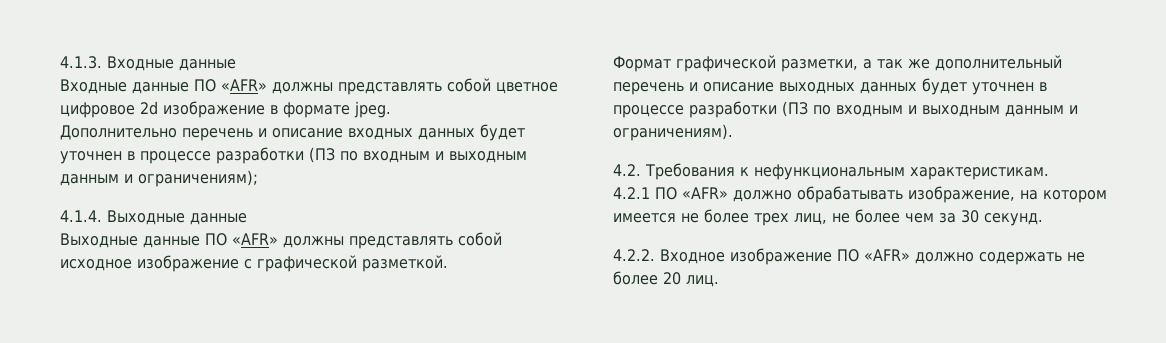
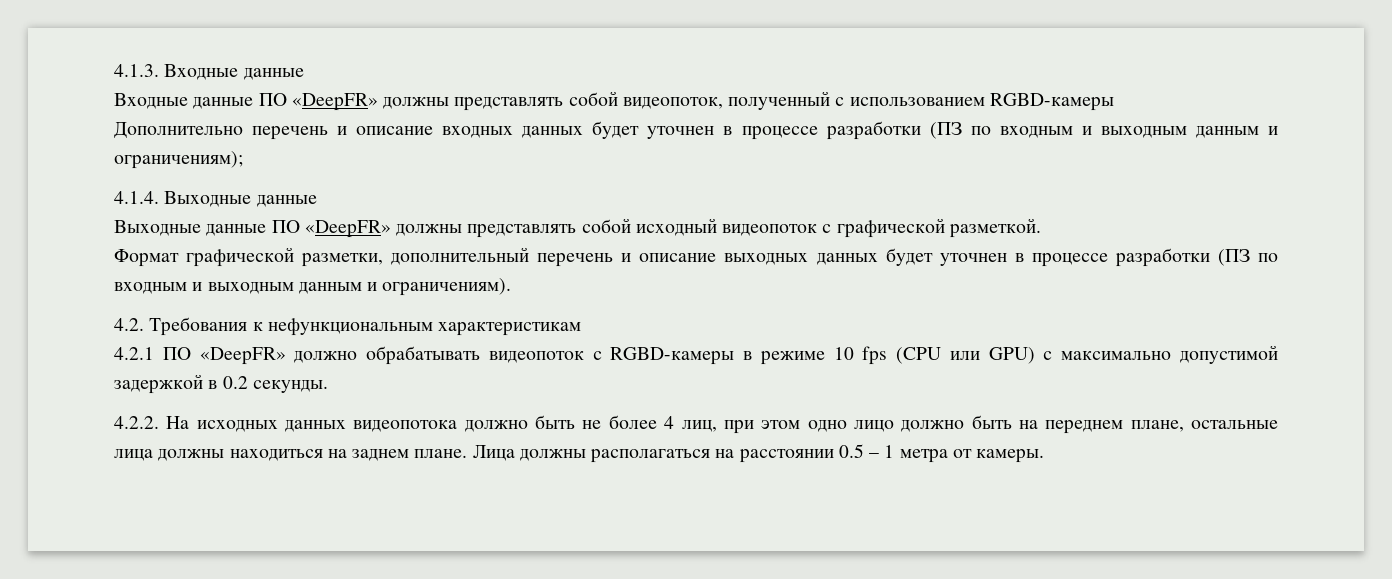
[221,78,558,95] [60,101,391,118] «AFR» должны представлять собой цветное цифровое 2d изображение в формате jpeg. -> [291,91,1114,111] «DeepFR» должны представлять собой видеопоток, полученный с использованием RGBD-камеры
[232,232,502,249] [60,255,239,272] «AFR» должны представлять собой исходное изображение -> [304,218,818,238] «DeepFR» должны представлять собой исходный видеопоток
[863,59,930,69] а так же -> (384, 260) none
[910,167,1049,180] характеристикам. -> [438,322,582,336] характеристикам
[682,187,728,199] «AFR» -> [199,347,286,365] «DeepFR»
[908,186,1107,203] [613,209,1043,226] [613,248,1085,265] [613,271,719,287] изображение, на котором имеется не более трех лиц, не более чем за 30 секунд. // 4.2.2. Входное изображение ПО «AFR» должно содержать не более 20 лиц. -> [488,345,1278,365] [114,374,328,394] [114,415,1279,434] [114,444,1045,463] видеопоток с RGBD-камеры в режиме 10 fps (CPU или GPU) с максимально допустимой задержкой в 0.2 секунды. // 4.2.2. На исходных данных видеопотока должно быть не более 4 лиц, при этом одно лицо должно быть на переднем плане, остальные лица должны находиться на заднем плане. Лица должны располагаться на расстоянии 0.5 – 1 метра от камеры.

